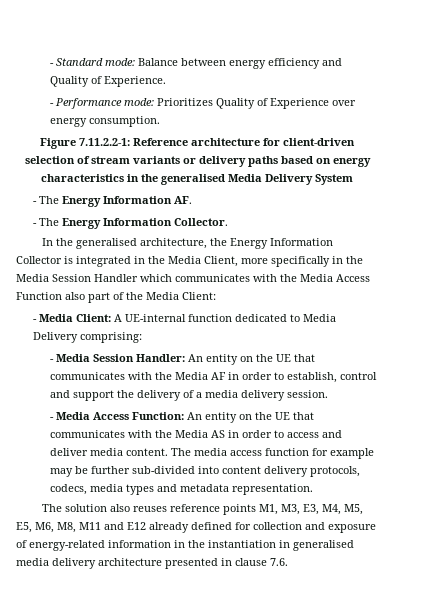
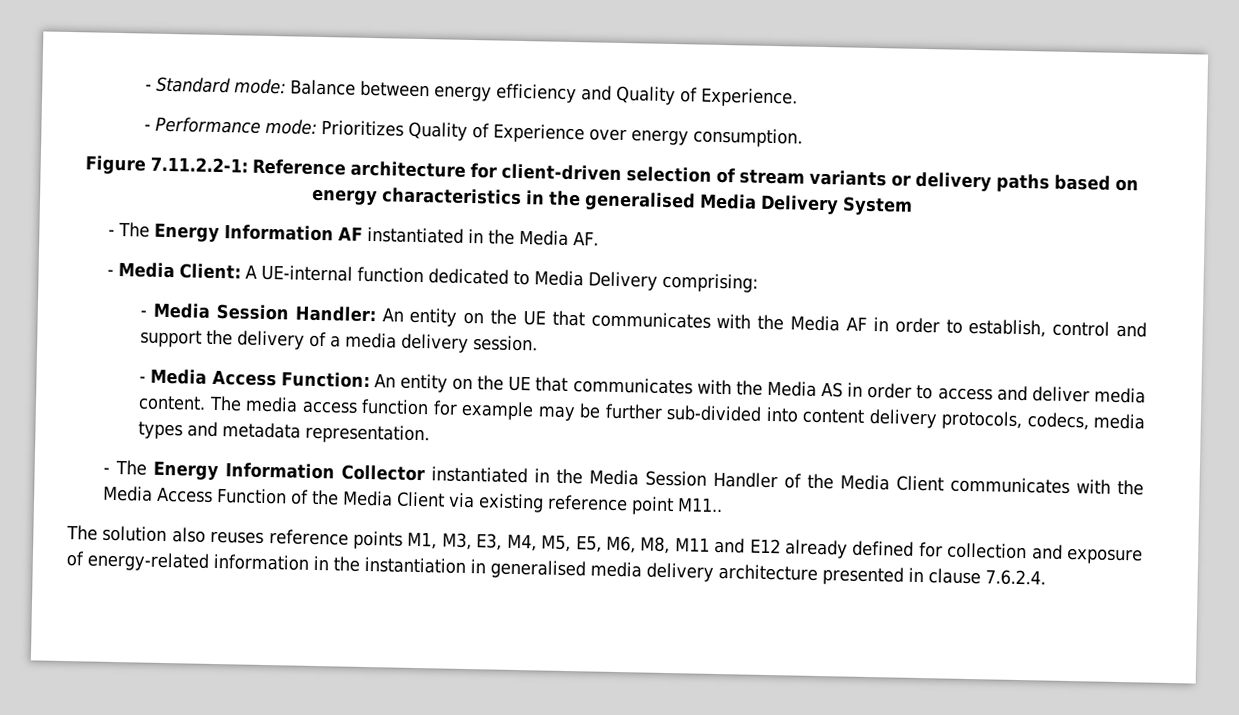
[174,196,193,204] [33,218,229,229] [41,238,333,249] [16,256,363,267] [16,274,370,282] [16,292,216,303] AF. // - The Energy Information Collector. // In the generalised architecture, the Energy Information Collector is integrated in the Media Client, more specifically in the Media Session Handler which communicates with the Media Access Function also part of the Media Client: -> [337,226,599,246] AF instantiated in the Media AF.
(314, 489) none -> [102,459,1144,496] [102,485,723,516] // - The Energy Information Collector instantiated in the Media Session Handler of the Media Client communicates with the Media Access Function of the Media Client via existing reference point M11..
[270,558,288,566] 7.6. -> [985,569,1046,586] 7.6.2.4.

